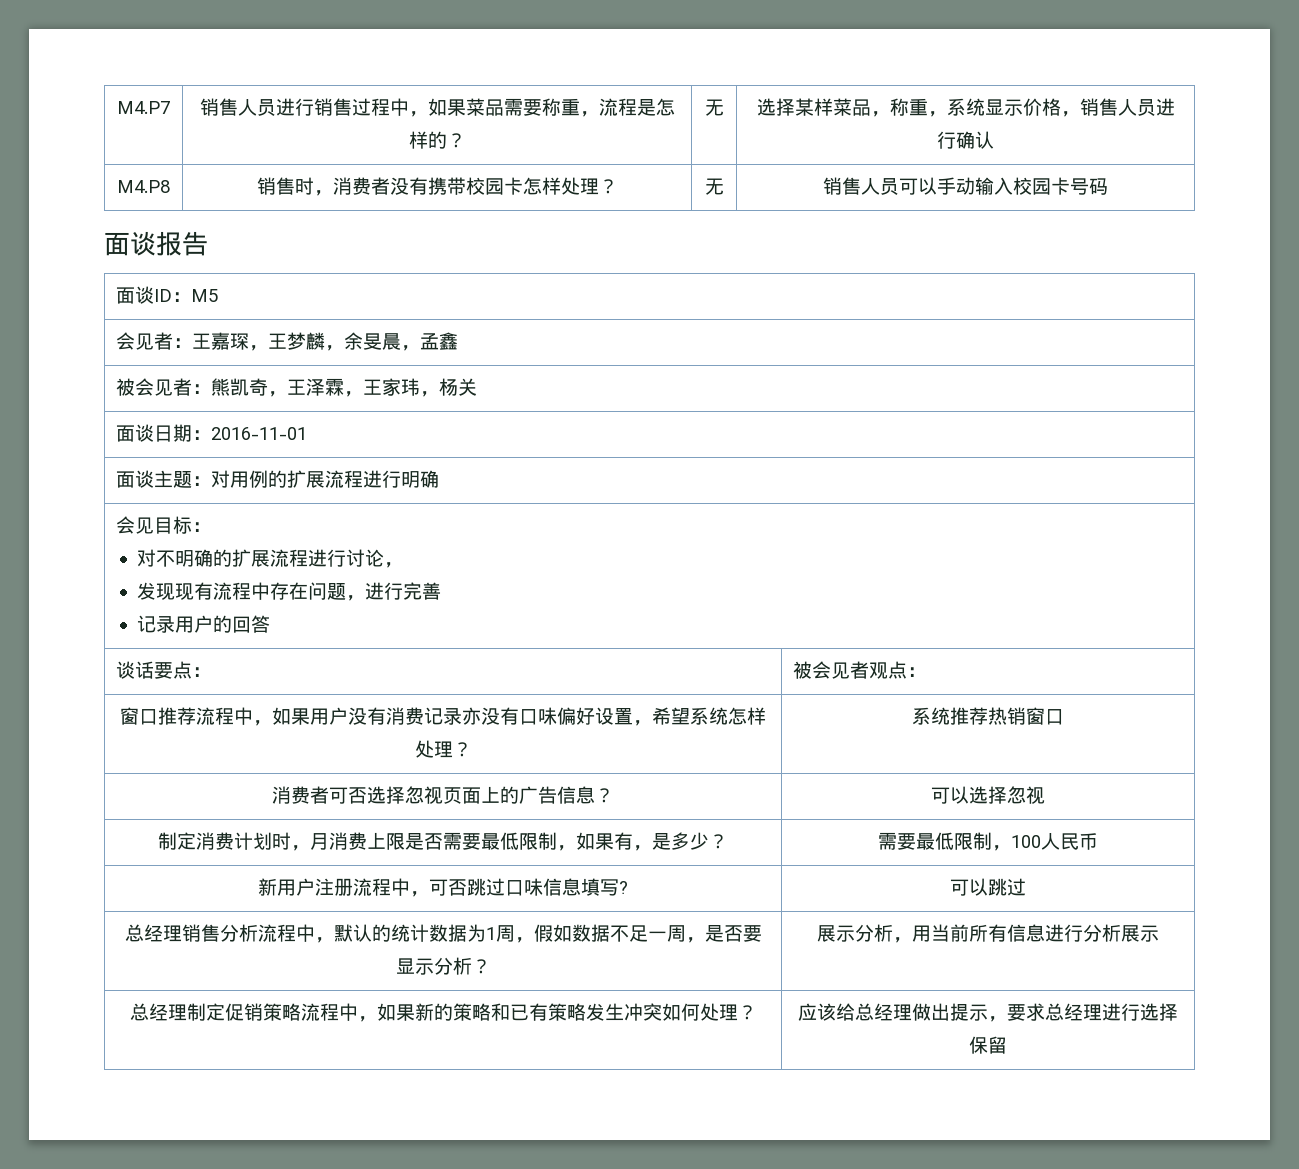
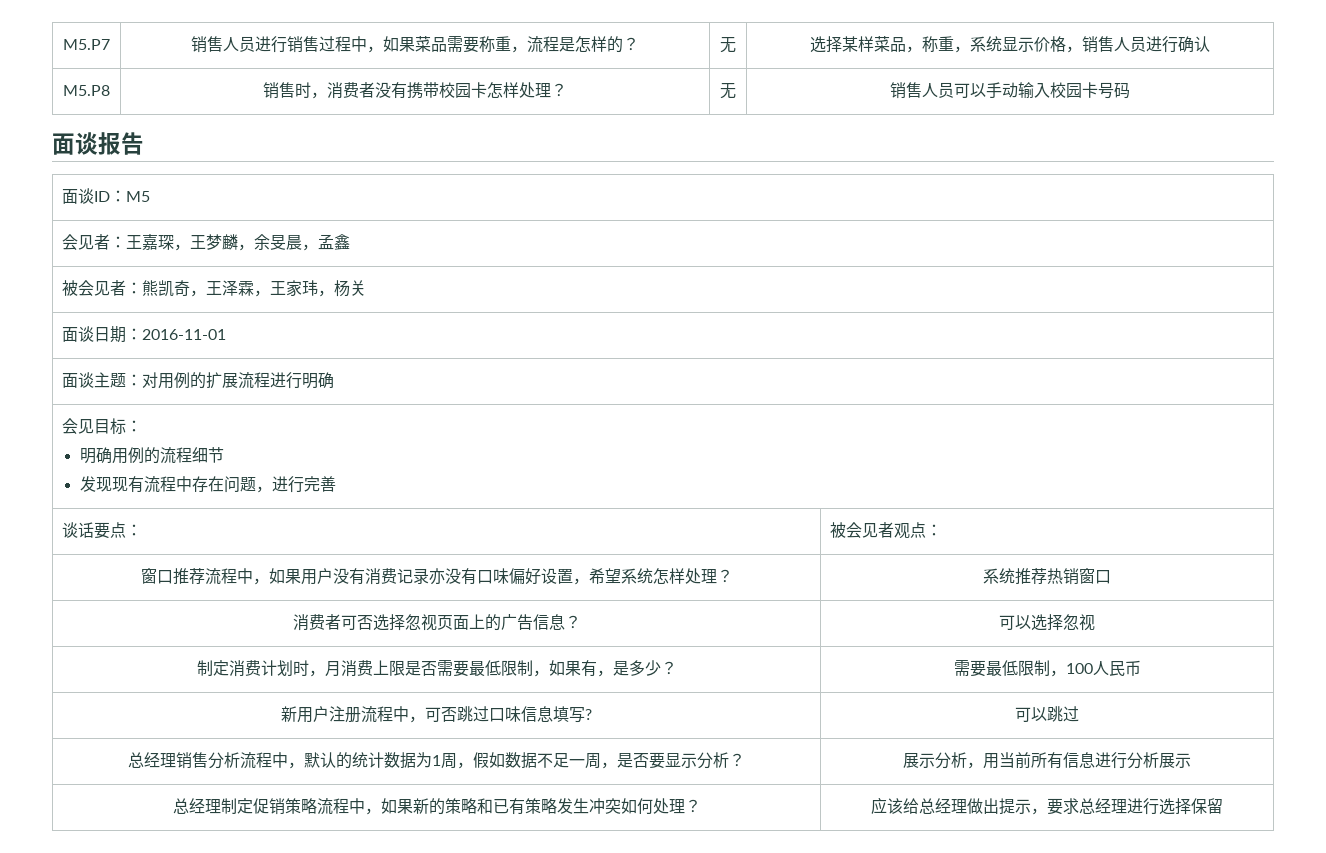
[117,101,170,114] M4.P7 -> [63,39,110,50] M5.P7
[117,180,170,193] M4.P8 -> [63,85,110,96] M5.P8
[136,549,403,568] 对不明确的扩展流程进行讨论， -> [79,447,224,464] 明确用例的流程细节
[136,615,270,633] // 记录用户的回答 -> (336, 484) none

